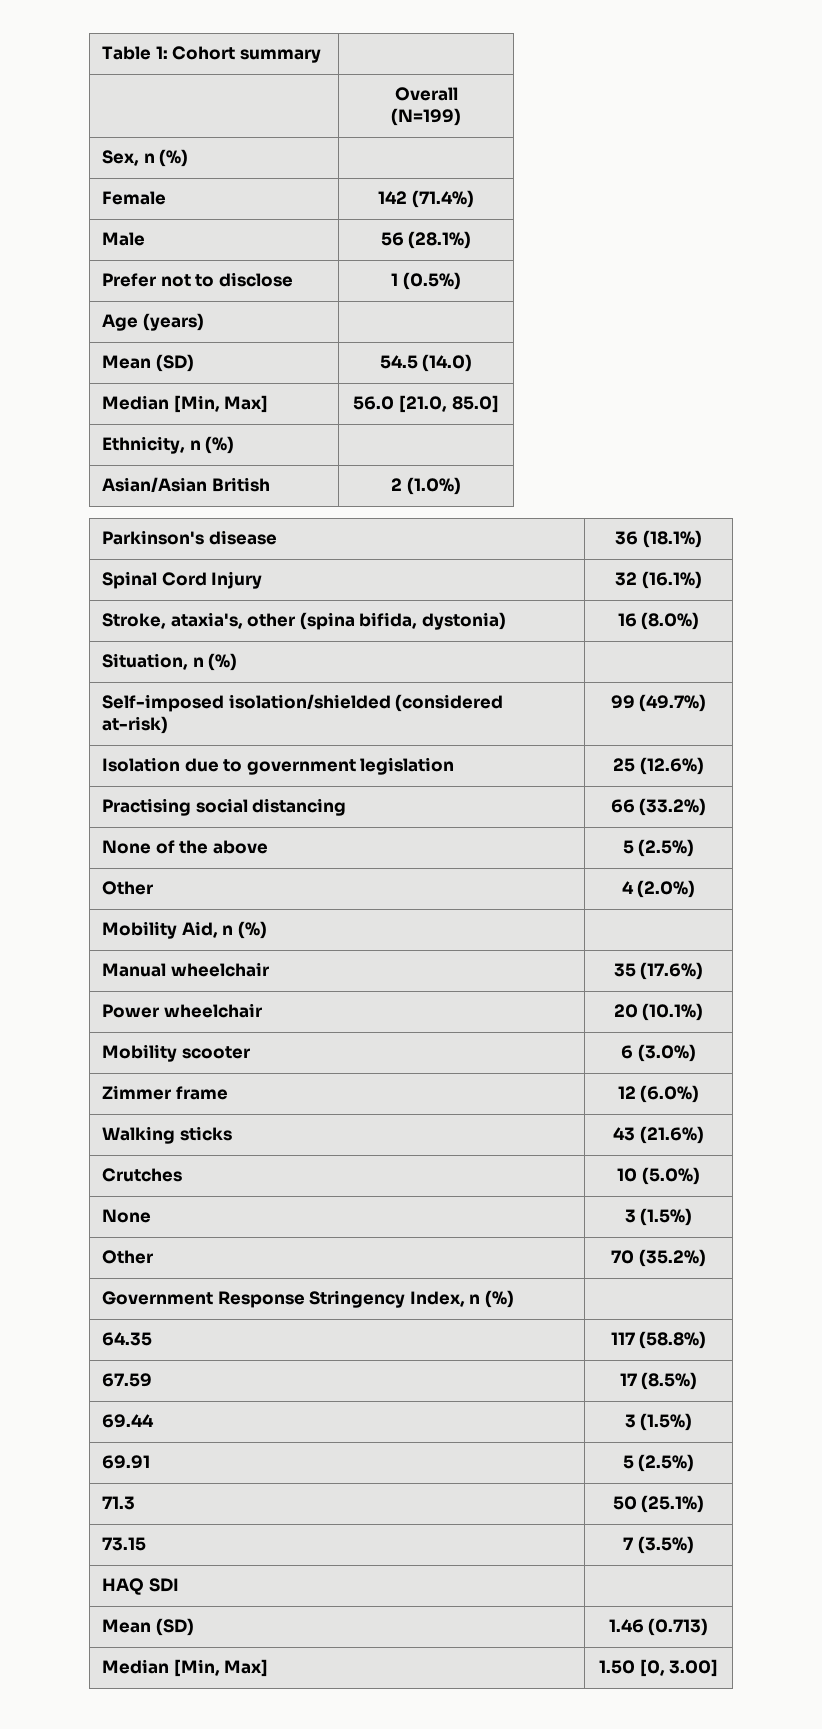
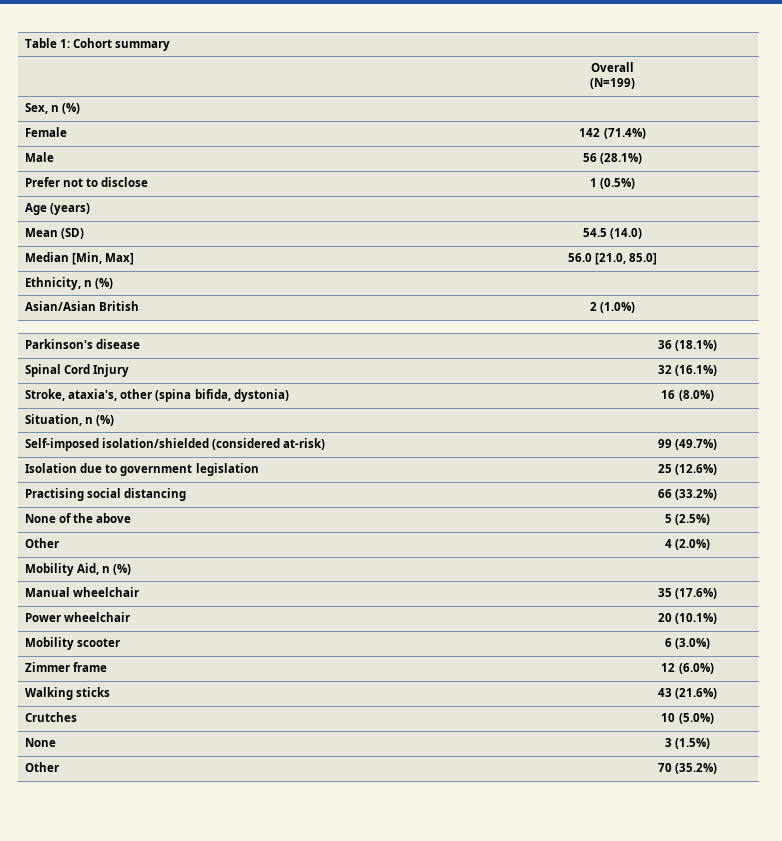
[101,1290,514,1308] [101,1332,152,1346] [610,1331,707,1349] [101,1373,152,1387] [619,1372,698,1390] [101,1414,154,1428] [624,1413,693,1431] [101,1455,150,1469] [622,1454,695,1472] [101,1496,135,1510] [612,1495,705,1513] [101,1537,146,1551] [623,1536,694,1554] [101,1578,179,1595] [101,1618,194,1636] [608,1618,709,1636] [101,1659,269,1677] [598,1659,719,1677] // Government Response Stringency Index, n (%) | // 64.35 | 117 (58.8%) // 67.59 | 17 (8.5%) // 69.44 | 3 (1.5%) // 69.91 | 5 (2.5%) // 71.3 | 50 (25.1%) // 73.15 | 7 (3.5%) // HAQ SDI | // Mean (SD) | 1.46 (0.713) // Median [Min, Max] | 1.50 [0, 3.00] -> (718, 768) none

